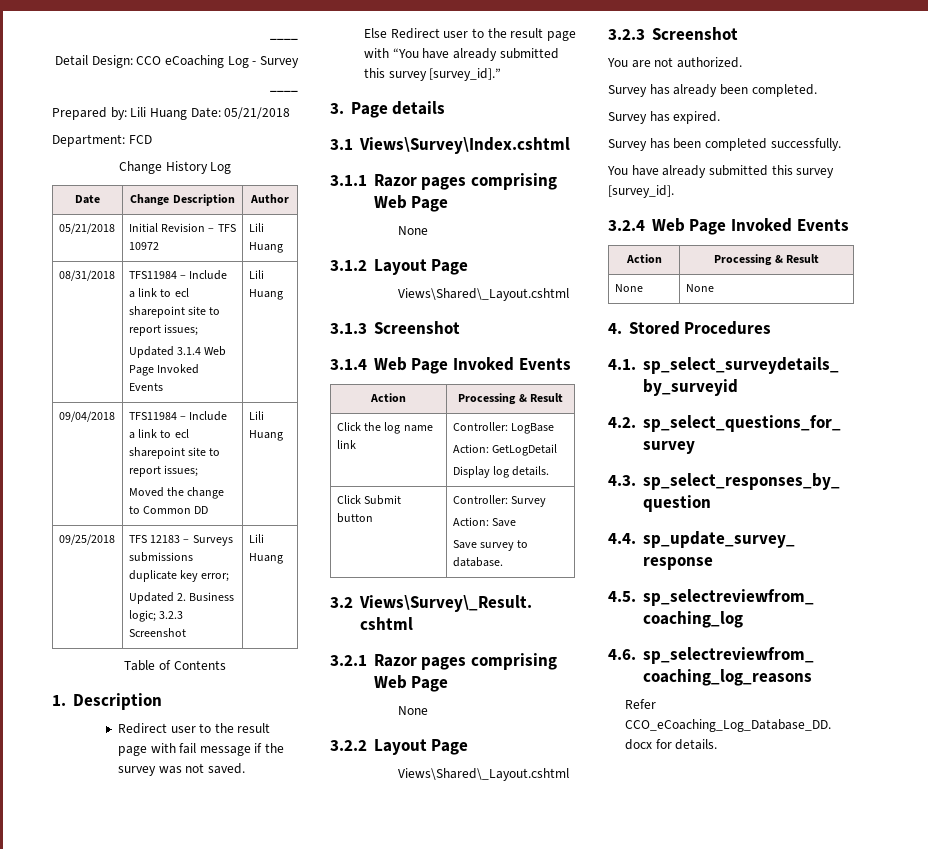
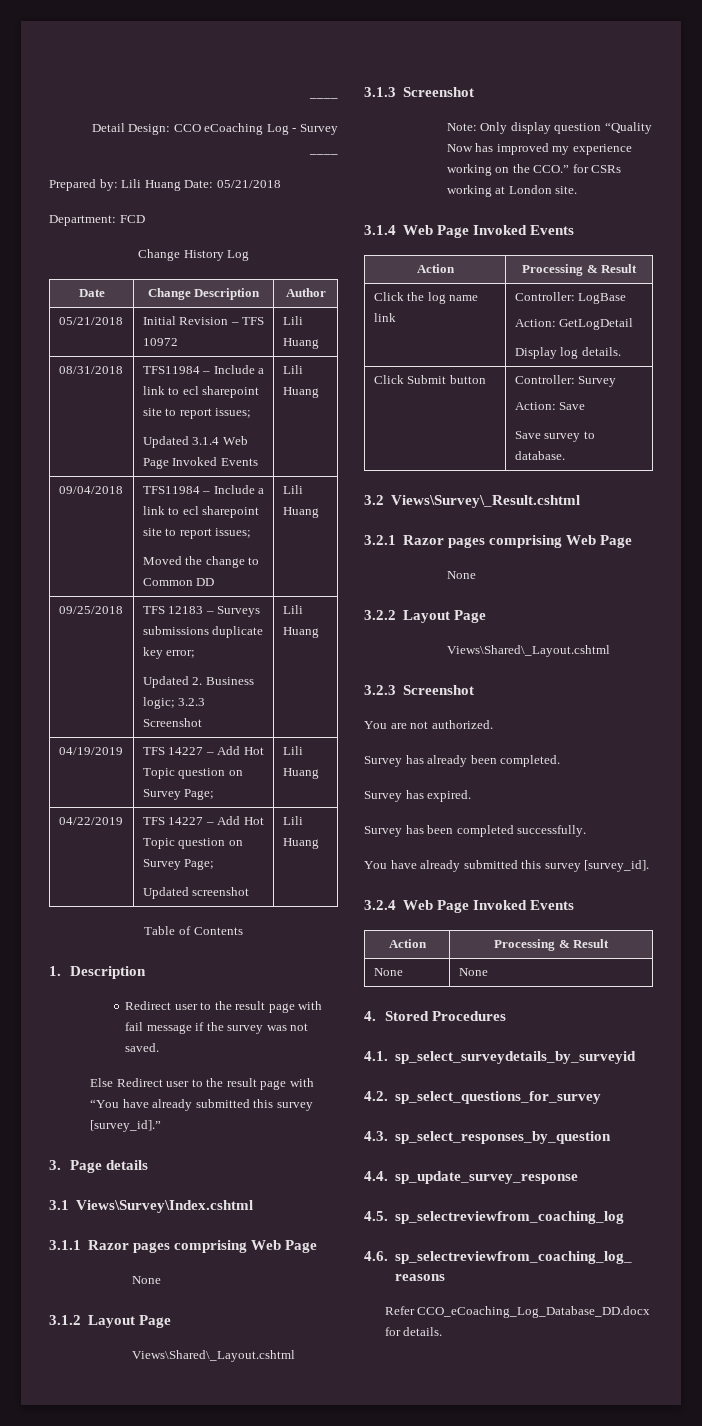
(283, 558) none -> [58,747,123,755] [142,746,264,755] [142,768,243,779] [142,789,215,800] [282,746,303,755] [282,768,319,779] [58,817,123,825] [142,816,264,825] [142,838,243,849] [142,859,215,870] [142,887,250,899] [282,816,303,825] [282,838,319,849] // 04/19/2019 | TFS 14227 – Add Hot Topic question on Survey Page; | Lili Huang // 04/22/2019 | TFS 14227 – Add Hot Topic question on Survey Page; // Updated screenshot | Lili Huang
(460, 327) none -> [446,122,652,134] [446,143,632,155] [446,164,622,176] [446,185,578,197] // Note: Only display question “Quality Now has improved my experience working on the CCO.” for CSRs working at London site.

